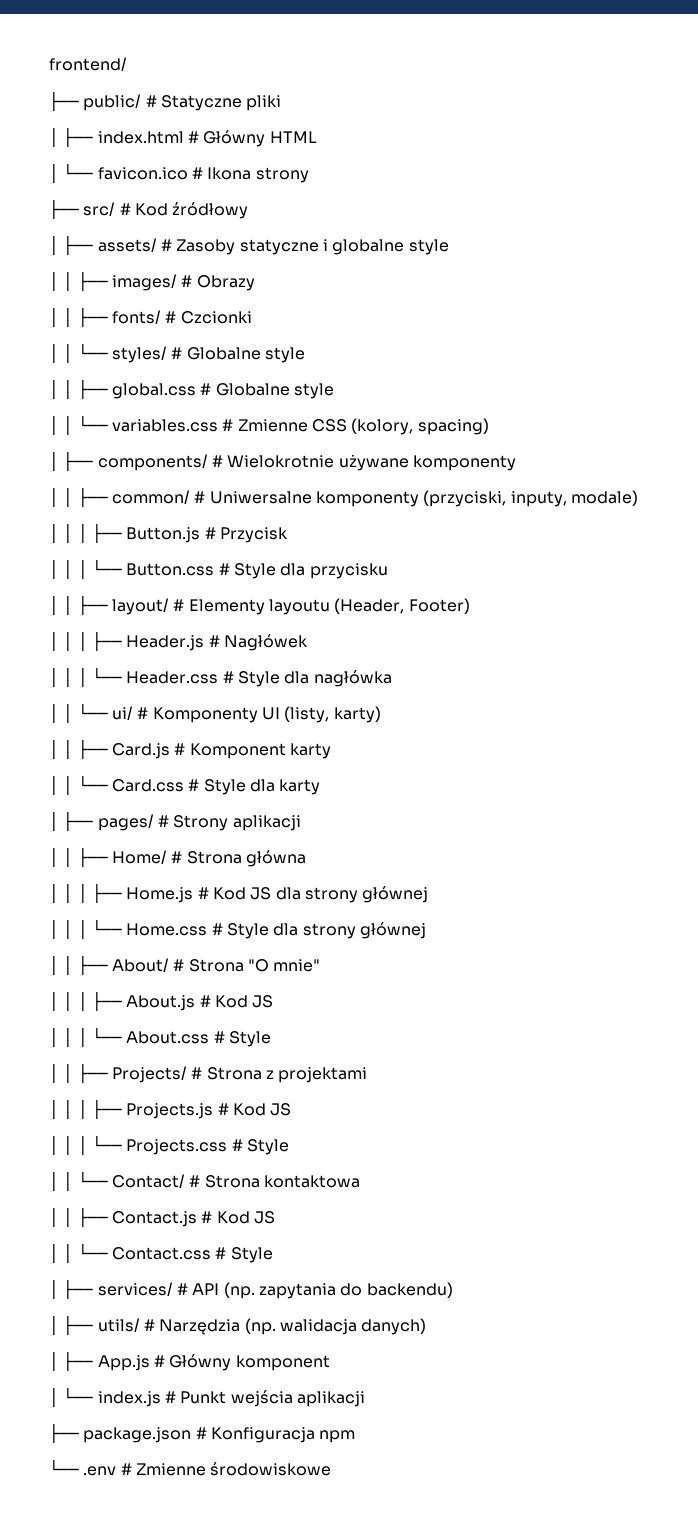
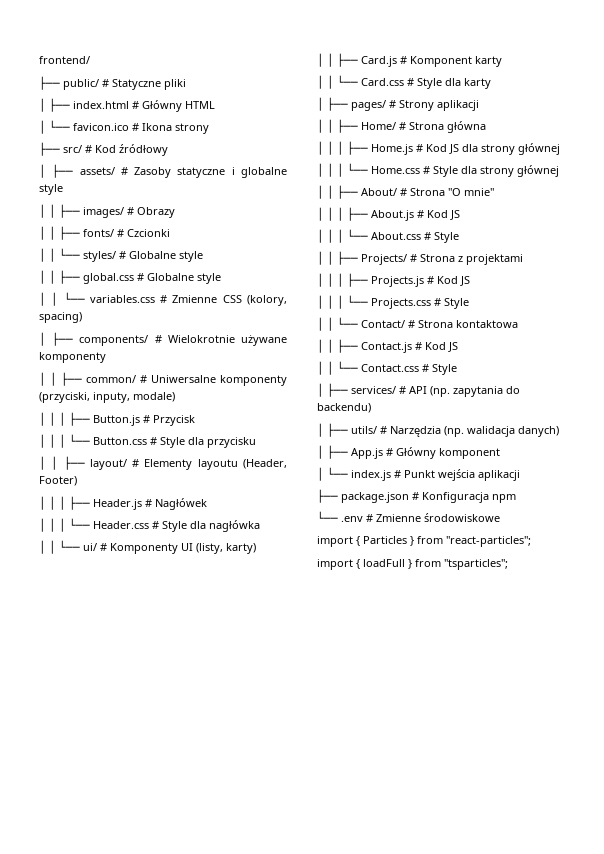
(332, 1469) none -> [317,536,531,547] [317,559,508,570] // import { Particles } from "react-particles"; // import { loadFull } from "tsparticles";

